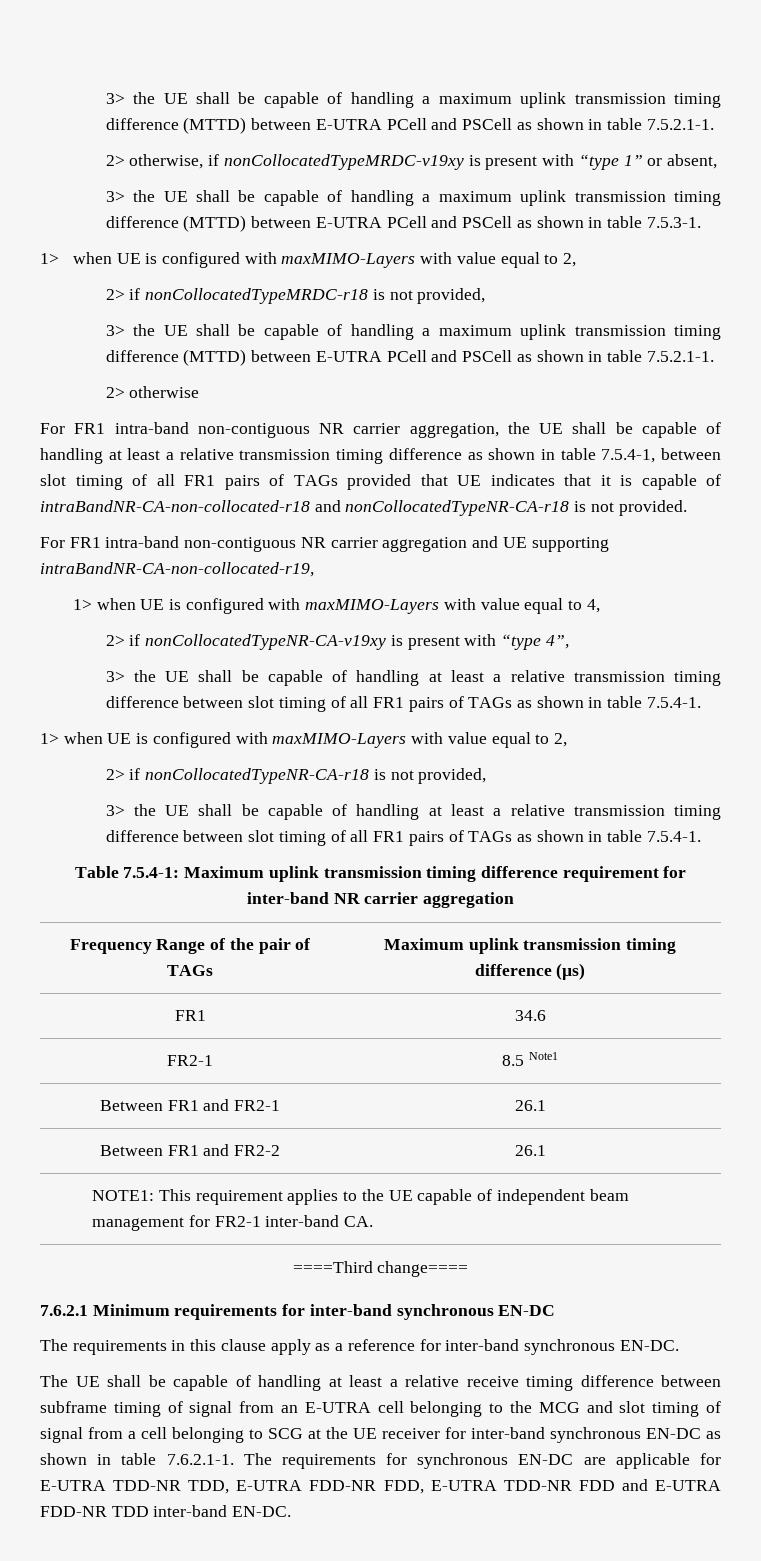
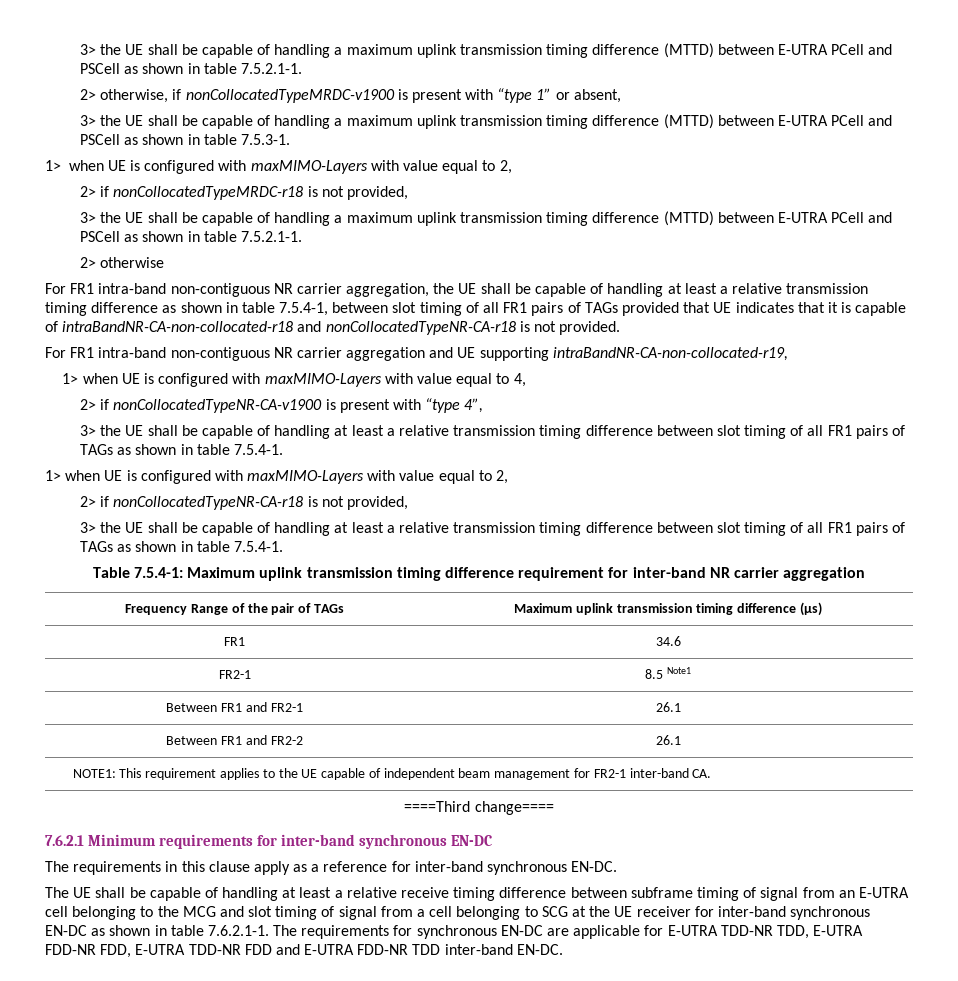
[223,154,464,170] nonCollocatedTypeMRDC-v19xy -> [185,89,395,103] nonCollocatedTypeMRDC-v1900
[145,634,387,650] nonCollocatedTypeNR-CA-v19xy -> [113,399,323,413] nonCollocatedTypeNR-CA-v1900

